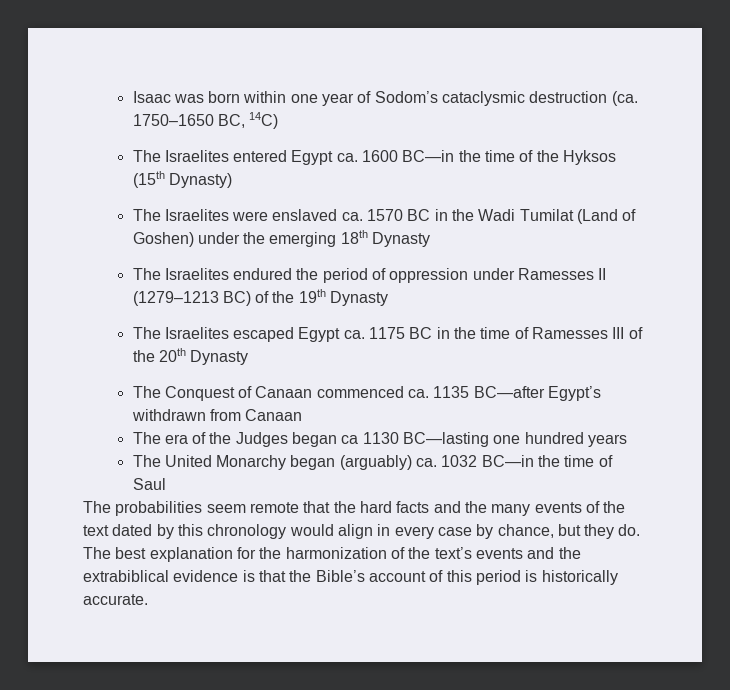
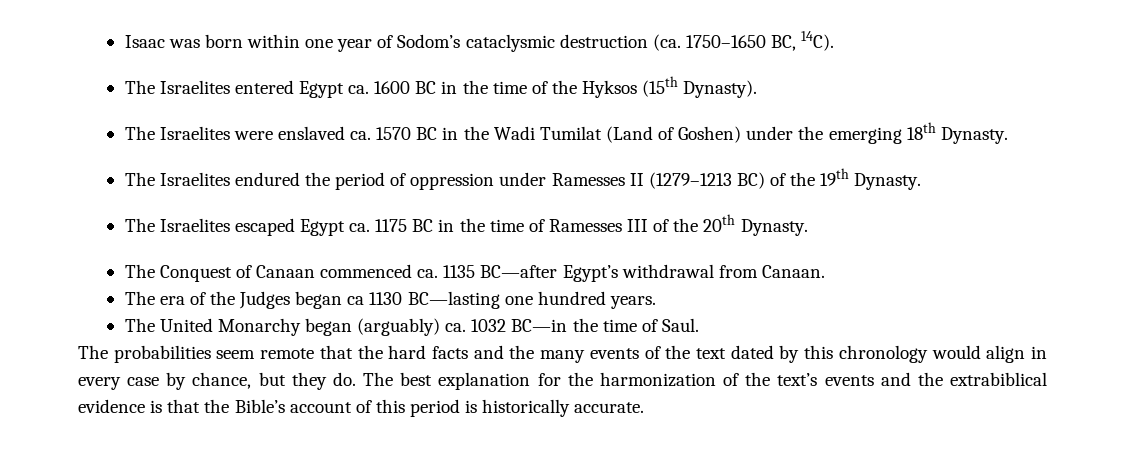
[249,112,279,129] 14C) -> [801,31,835,51] 14C).
[402,150,455,162] BC—in -> [415,81,458,94] BC in
[168,173,232,188] Dynasty) -> [683,80,758,98] Dynasty).
[372,232,431,247] Dynasty -> [940,127,1008,144] Dynasty.
[330,291,389,306] Dynasty -> [854,173,922,190] Dynasty.
[190,350,249,365] Dynasty -> [740,219,808,236] Dynasty.
[131,409,303,421] withdrawn from Canaan -> [621,264,825,278] withdrawal from Canaan.
[588,434,628,447] years -> [609,296,656,309] years.
[132,478,166,490] Saul -> [661,318,699,332] Saul.

